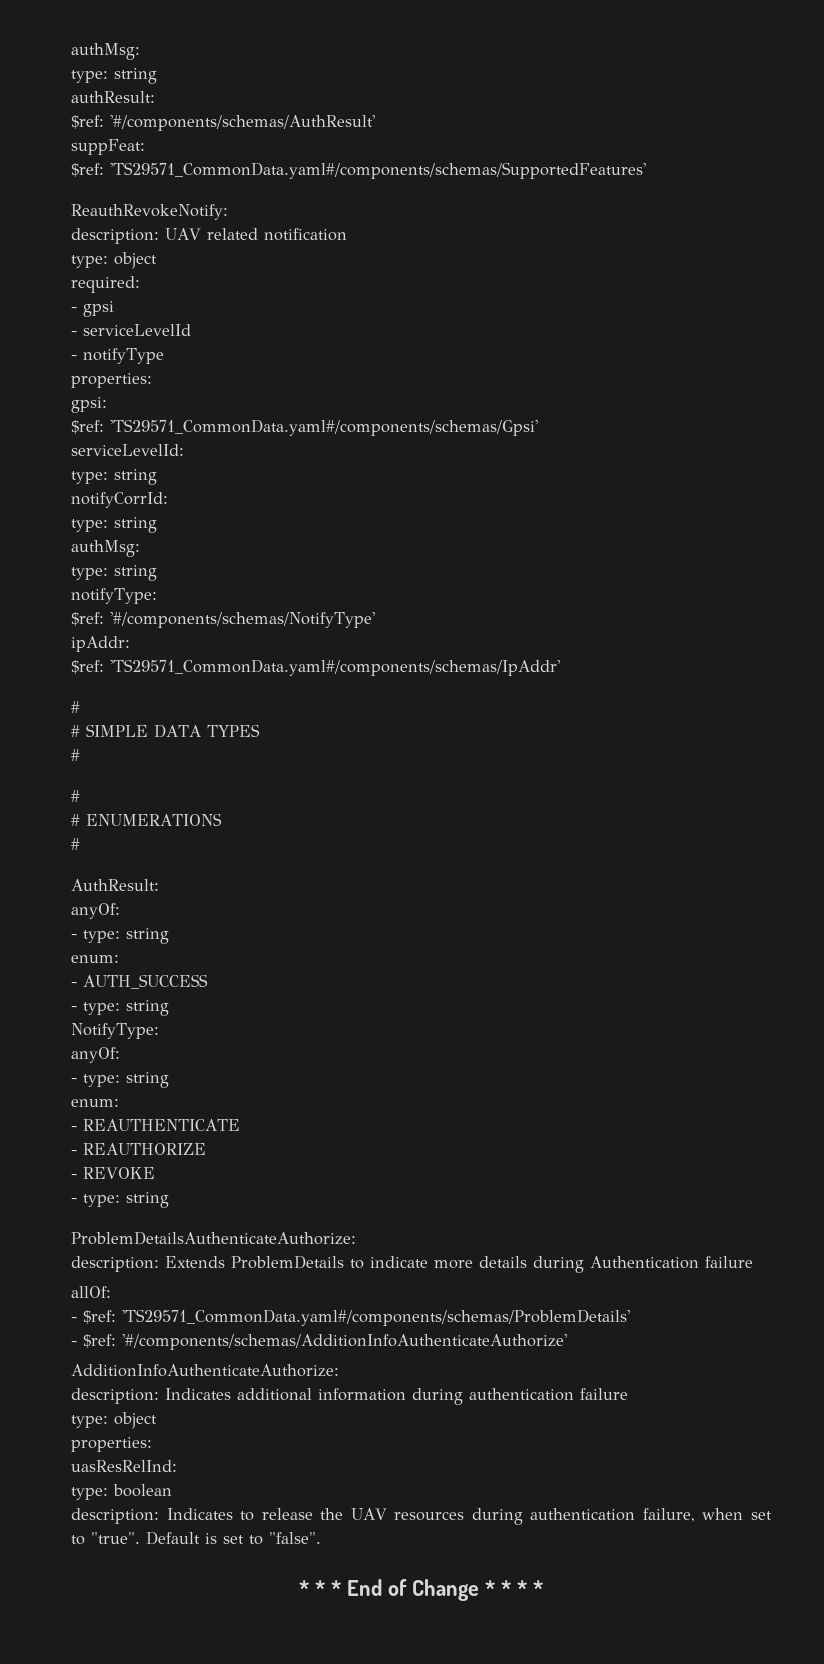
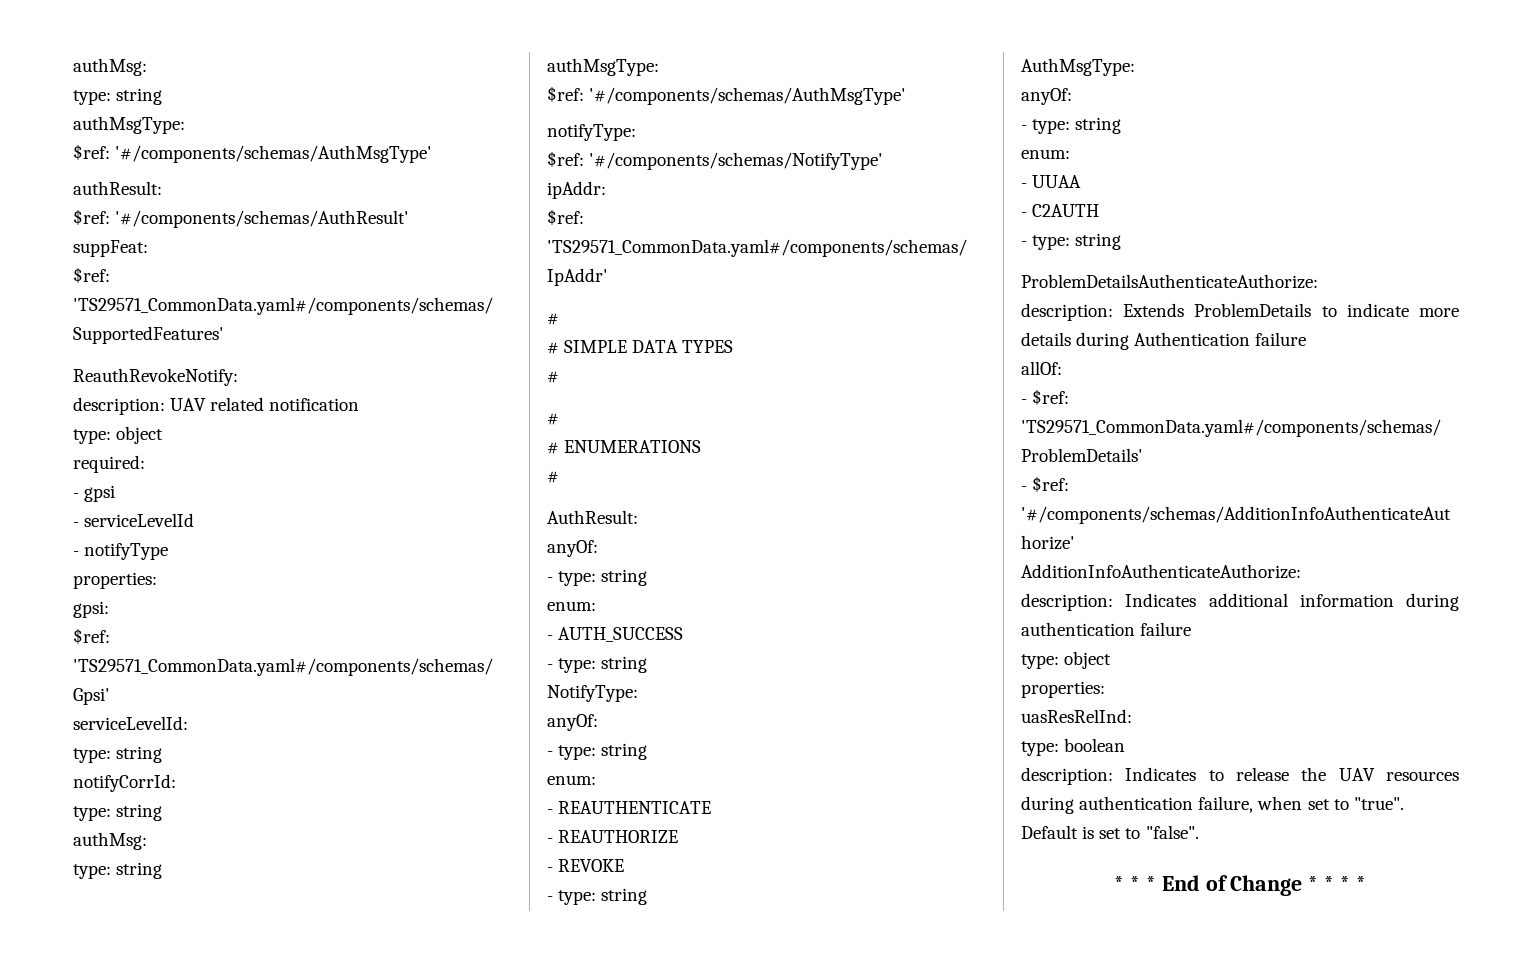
[71,43,140,60] [71,68,157,84] authMsg: // type: string -> [73,58,147,76] [73,88,163,105] [73,116,185,134] [73,144,433,163] authMsg: // type: string // authMsgType: // $ref: '#/components/schemas/AuthMsgType'
(157, 573) none -> [547,58,659,76] [547,86,907,105] // authMsgType: // $ref: '#/components/schemas/AuthMsgType'
(169, 1200) none -> [1021,58,1135,76] [1021,88,1072,105] [1021,117,1122,134] [1021,149,1070,159] [1021,175,1082,188] [1021,204,1100,217] [1021,233,1122,250] // AuthMsgType: // anyOf: // - type: string // enum: // - UUAA // - C2AUTH // - type: string

